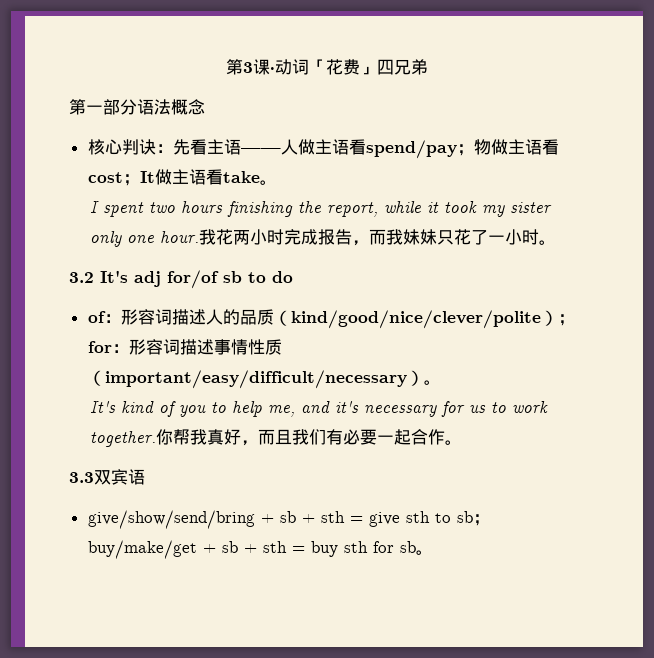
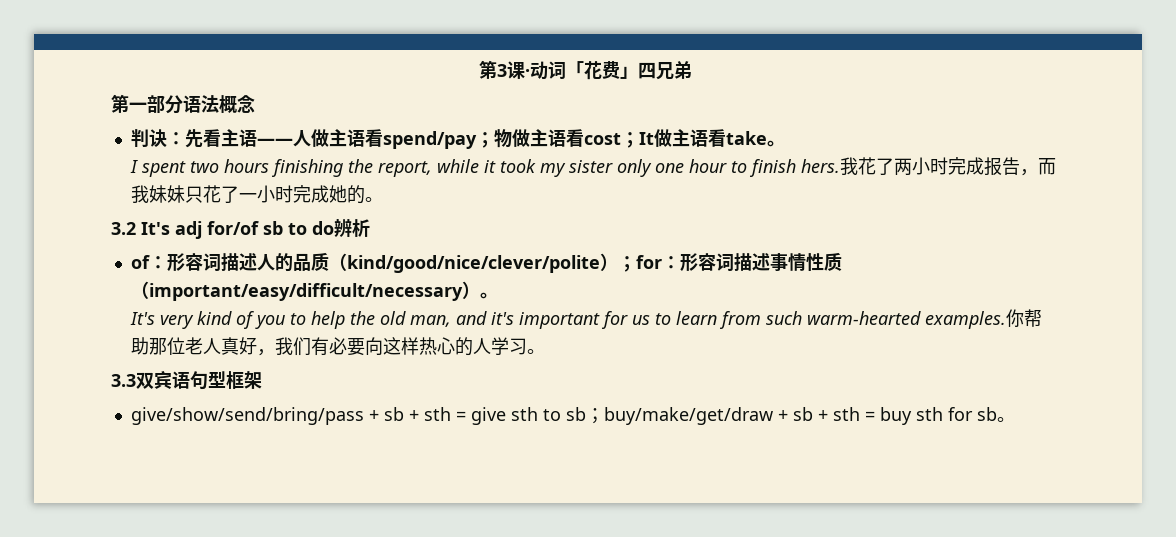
[87,139,122,155] 核心 -> (255, 104) none
[160,229,234,245] hour.我花 -> [688,157,894,177] hour to finish hers.我花了
(540, 237) none -> [292,185,365,204] 完成她的
(293, 277) none -> [334,219,370,237] 辨析
(117, 407) none -> [159,314,194,329] very
[268,405,296,417] me, -> [349,311,451,327] the old man,
[364,405,438,417] necessary -> [518,312,600,329] important
[512,401,549,413] [90,429,446,447] work together.你帮我真好，而且我们有必要一起合作 -> [675,309,1042,329] [130,337,527,356] learn from such warm-hearted examples.你帮助那位老人真好，我们有必要向这样热心的人学习
[87,510,255,529] // give/show/send/bring -> [190,371,262,390] [130,407,364,425] 句型框架 // give/show/send/bring/pass
[87,540,197,559] buy/make/get -> [603,407,773,425] buy/make/get/draw

